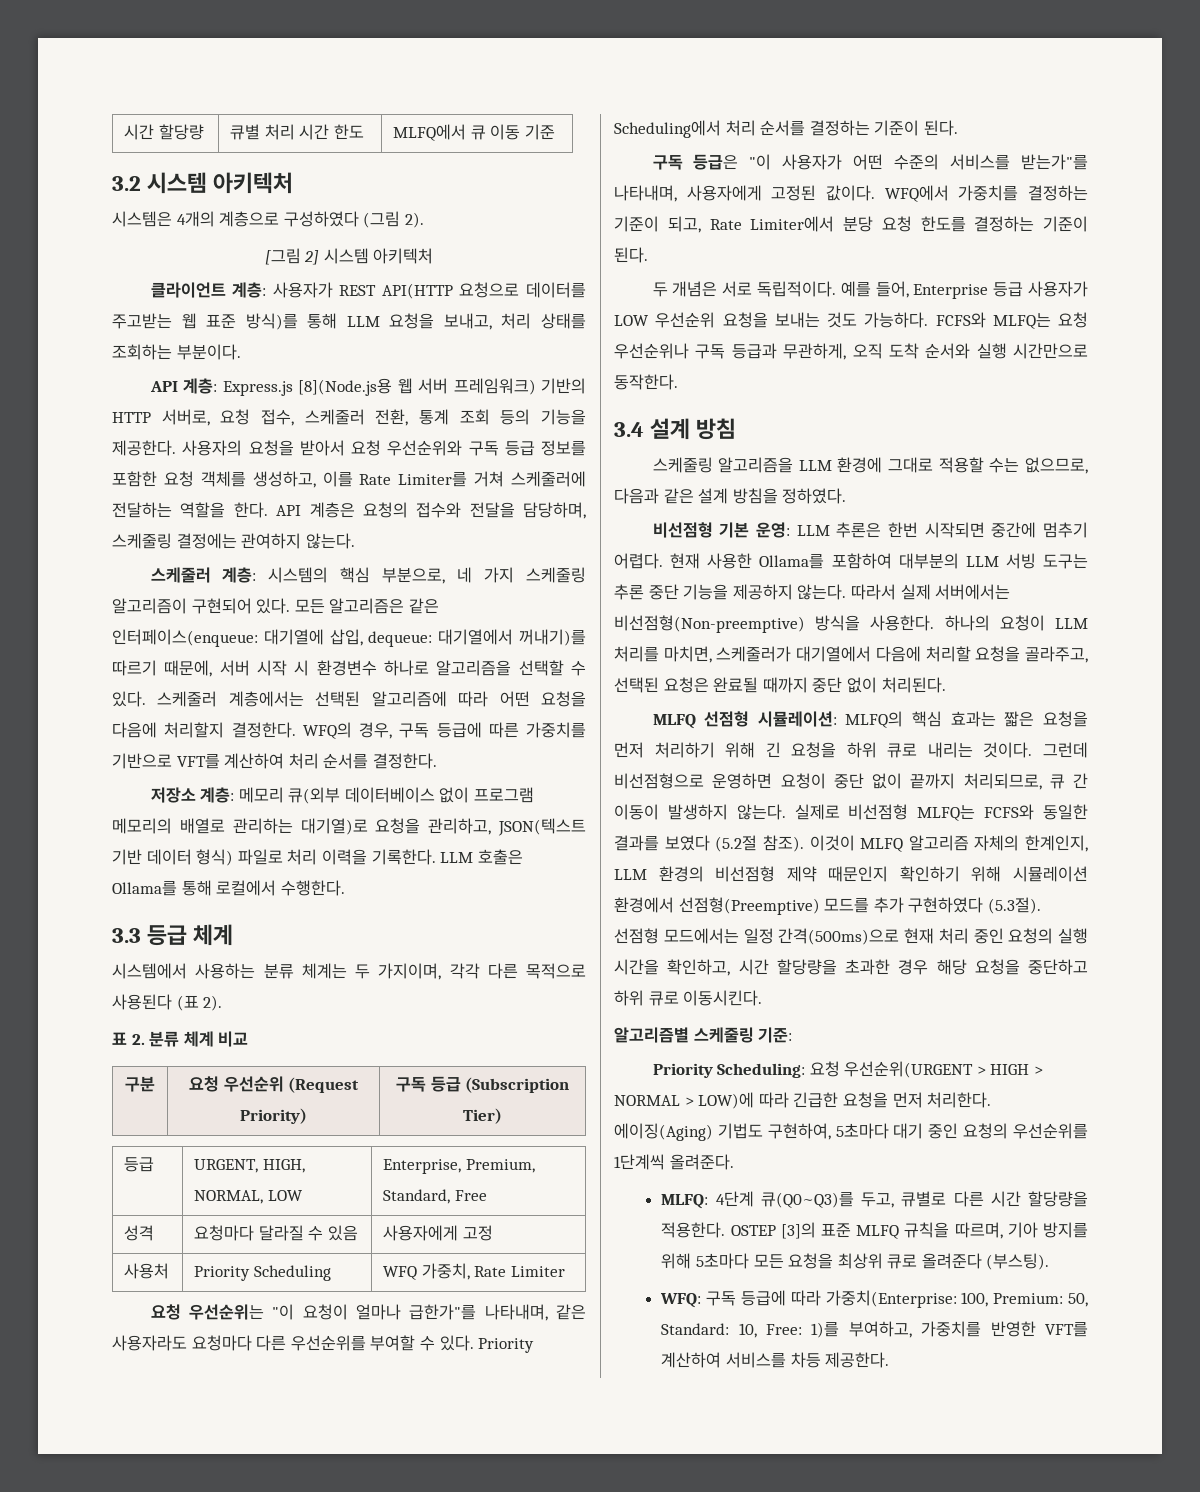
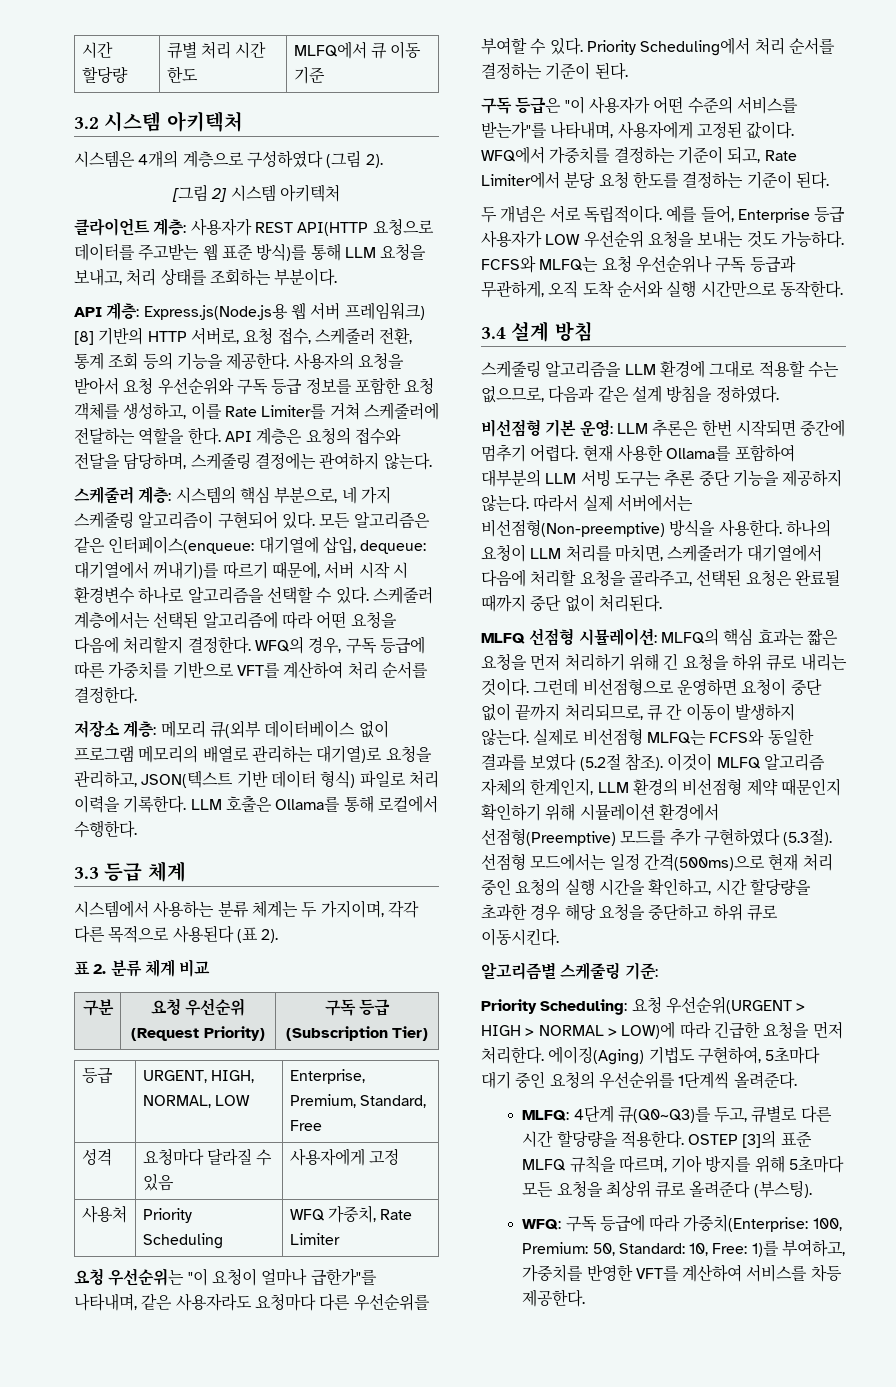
[222,378,392,396] Express.js [8](Node.js용 -> [143,304,288,320] Express.js(Node.js용
(536, 386) none -> [74,331,94,345] [8]

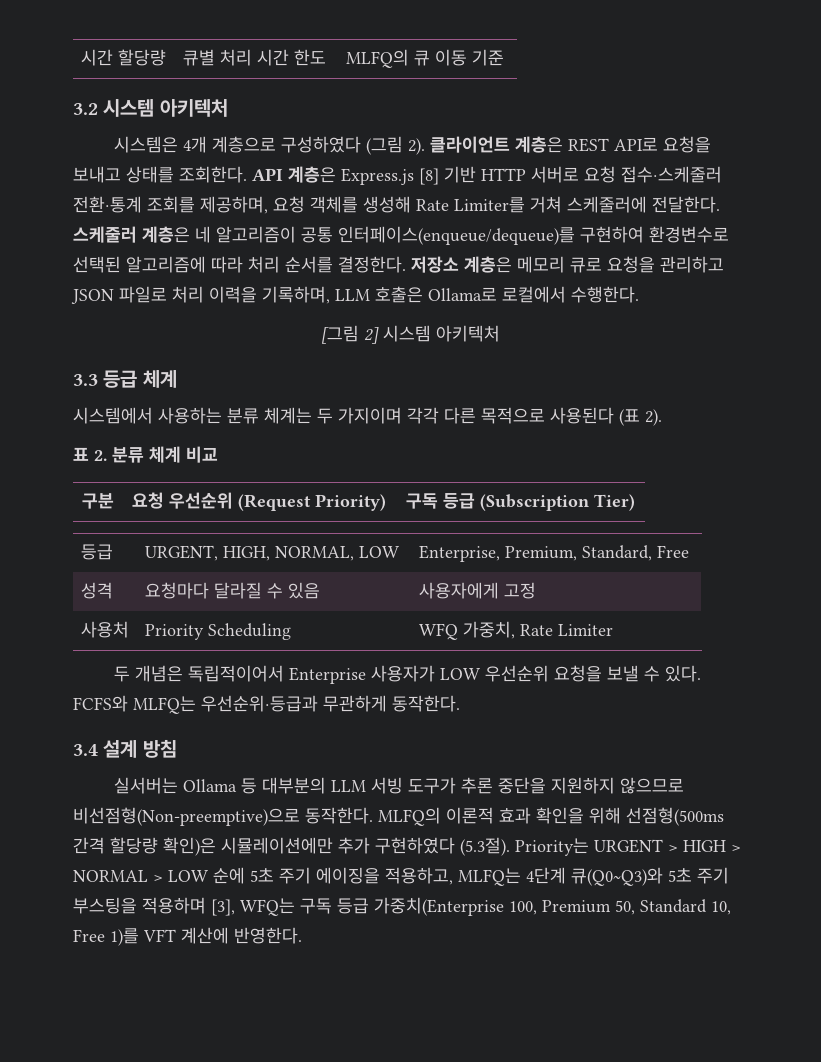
[293,41,367,59] MLFQ에서 -> [345,49,409,68] MLFQ의
[138,150,179,168] 4개의 -> [182,136,207,153] 4개
[172,184,340,202] [74,218,434,236] [74,243,427,261] [74,268,338,286] [74,302,425,320] [74,327,413,345] [74,352,404,370] [74,377,435,395] [74,402,439,420] [74,427,401,445] [74,452,432,470] [74,486,391,504] [74,511,430,529] [74,536,427,554] [74,561,408,579] [74,586,433,604] [74,611,397,629] [74,636,425,654] [74,661,428,679] [74,686,137,704] [74,720,389,738] [74,745,432,763] [74,770,439,788] [74,795,438,813] [74,820,137,838] // [그림 2] 시스템 아키텍처 // 클라이언트 계층: 사용자가 REST API(HTTP 요청으로 데이터를 주고받는 웹 표준 방식)를 통해 LLM 요청을 보내고, 처리 상태를 조회하는 부분이다. // API 계층: Express.js(Node.js용 웹 서버 프레임워크) [8] 기반의 HTTP 서버로, 요청 접수, 스케줄러 전환, 통계 조회 등의 기능을 제공한다. 사용자의 요청을 받아서 요청 우선순위와 구독 등급 정보를 포함한 요청 객체를 생성하고, 이를 Rate Limiter를 거쳐 스케줄러에 전달하는 역할을 한다. API 계층은 요청의 접수와 전달을 담당하며, 스케줄링 결정에는 관여하지 않는다. // 스케줄러 계층: 시스템의 핵심 부분으로, 네 가지 스케줄링 알고리즘이 구현되어 있다. 모든 알고리즘은 같은 인터페이스(enqueue: 대기열에 삽입, dequeue: 대기열에서 꺼내기)를 따르기 때문에, 서버 시작 시 환경변수 하나로 알고리즘을 선택할 수 있다. 스케줄러 계층에서는 선택된 알고리즘에 따라 어떤 요청을 다음에 처리할지 결정한다. WFQ의 경우, 구독 등급에 따른 가중치를 기반으로 VFT를 계산하여 처리 순서를 결정한다. // 저장소 계층: 메모리 큐(외부 데이터베이스 없이 프로그램 메모리의 배열로 관리하는 대기열)로 요청을 관리하고, JSON(텍스트 기반 데이터 형식) 파일로 처리 이력을 기록한다. LLM 호출은 Ollama를 통해 로컬에서 수행한다. -> [429,136,711,153] [73,166,722,185] [73,196,720,214] [73,226,729,245] [73,256,724,273] [71,286,639,304] [321,325,500,344] 클라이언트 계층은 REST API로 요청을 보내고 상태를 조회한다. API 계층은 Express.js [8] 기반 HTTP 서버로 요청 접수·스케줄러 전환·통계 조회를 제공하며, 요청 객체를 생성해 Rate Limiter를 거쳐 스케줄러에 전달한다. 스케줄러 계층은 네 알고리즘이 공통 인터페이스(enqueue/dequeue)를 구현하여 환경변수로 선택된 알고리즘에 따라 처리 순서를 결정한다. 저장소 계층은 메모리 큐로 요청을 관리하고 JSON 파일로 처리 이력을 기록하며, LLM 호출은 Ollama로 로컬에서 수행한다. // [그림 2] 시스템 아키텍처
[320,900,384,918] 가지이며, -> [338,407,402,424] 가지이며
[74,1268,377,1286] [74,1293,430,1311] [481,37,835,56] [481,62,628,80] [481,96,798,114] [481,121,795,139] [481,146,797,164] [481,171,829,189] [481,205,846,223] [481,230,844,248] [481,255,796,273] [481,280,843,298] [481,321,593,342] [481,360,839,378] [481,385,779,403] [481,419,846,437] [481,444,795,462] [481,469,843,487] [481,494,693,512] [481,519,831,537] [481,544,822,562] [481,569,840,587] [481,594,662,612] [481,628,838,646] [481,653,847,671] [481,678,822,696] [481,703,795,721] [481,728,814,746] [481,753,825,771] [481,778,841,796] [481,803,719,821] [481,828,833,846] [481,853,833,871] [481,878,811,896] [481,903,778,921] [481,928,559,946] [481,962,658,980] [481,996,792,1015] 요청 우선순위는 "이 요청이 얼마나 급한가"를 나타내며, 같은 사용자라도 요청마다 다른 우선순위를 부여할 수 있다. Priority Scheduling에서 처리 순서를 결정하는 기준이 된다. // 구독 등급은 "이 사용자가 어떤 수준의 서비스를 받는가"를 나타내며, 사용자에게 고정된 값이다. WFQ에서 가중치를 결정하는 기준이 되고, Rate Limiter에서 분당 요청 한도를 결정하는 기준이 된다. // 두 개념은 서로 독립적이다. 예를 들어, Enterprise 등급 사용자가 LOW 우선순위 요청을 보내는 것도 가능하다. FCFS와 MLFQ는 요청 우선순위나 구독 등급과 무관하게, 오직 도착 순서와 실행 시간만으로 동작한다. // 3.4 설계 방침 // 스케줄링 알고리즘을 LLM 환경에 그대로 적용할 수는 없으므로, 다음과 같은 설계 방침을 정하였다. // 비선점형 기본 운영: LLM 추론은 한번 시작되면 중간에 멈추기 어렵다. 현재 사용한 Ollama를 포함하여 대부분의 LLM 서빙 도구는 추론 중단 기능을 제공하지 않는다. 따라서 실제 서버에서는 비선점형(Non-preemptive) 방식을 사용한다. 하나의 요청이 LLM 처리를 마치면, 스케줄러가 대기열에서 다음에 처리할 요청을 골라주고, 선택된 요청은 완료될 때까지 중단 없이 처리된다. // MLFQ 선점형 시뮬레이션: MLFQ의 핵심 효과는 짧은 요청을 먼저 처리하기 위해 긴 요청을 하위 큐로 내리는 것이다. 그런데 비선점형으로 운영하면 요청이 중단 없이 끝까지 처리되므로, 큐 간 이동이 발생하지 않는다. 실제로 비선점형 MLFQ는 FCFS와 동일한 결과를 보였다 (5.2절 참조). 이것이 MLFQ 알고리즘 자체의 한계인지, LLM 환경의 비선점형 제약 때문인지 확인하기 위해 시뮬레이션 환경에서 선점형(Preemptive) 모드를 추가 구현하였다 (5.3절). 선점형 모드에서는 일정 간격(500ms)으로 현재 처리 중인 요청의 실행 시간을 확인하고, 시간 할당량을 초과한 경우 해당 요청을 중단하고 하위 큐로 이동시킨다. // 알고리즘별 스케줄링 기준: // Priority Scheduling: 요청 우선순위(URGENT -> [113,665,701,684] [73,695,460,714] [73,739,177,758] [113,777,684,794] [73,807,724,826] [73,837,663,856] 두 개념은 독립적이어서 Enterprise 사용자가 LOW 우선순위 요청을 보낼 수 있다. FCFS와 MLFQ는 우선순위·등급과 무관하게 동작한다. // 3.4 설계 방침 // 실서버는 Ollama 등 대부분의 LLM 서빙 도구가 추론 중단을 지원하지 않으므로 비선점형(Non-preemptive)으로 동작한다. MLFQ의 이론적 효과 확인을 위해 선점형(500ms 간격 할당량 확인)은 시뮬레이션에만 추가 구현하였다 (5.3절). Priority는 URGENT
[621,1021,843,1039] [481,1046,821,1065] [481,1071,797,1089] [522,1105,832,1123] [522,1130,812,1148] [522,1155,845,1173] [522,1180,812,1198] [522,1214,842,1232] [522,1239,846,1257] [522,1264,842,1282] [522,1289,586,1307] LOW)에 따라 긴급한 요청을 먼저 처리한다. 에이징(Aging) 기법도 구현하여, 5초마다 대기 중인 요청의 우선순위를 1단계씩 올려준다. // MLFQ: 4단계 큐(Q0~Q3)를 두고, 큐별로 다른 시간 할당량을 적용한다. OSTEP [3]의 표준 MLFQ 규칙을 따르며, 기아 방지를 위해 5초마다 모든 요청을 최상위 큐로 올려준다 (부스팅). // WFQ: 구독 등급에 따라 가중치(Enterprise: 100, Premium: 50, Standard: 10, Free: 1)를 부여하고, 가중치를 반영한 VFT를 계산하여 서비스를 차등 제공한다. -> [168,867,729,886] [73,897,731,916] [73,927,302,946] LOW 순에 5초 주기 에이징을 적용하고, MLFQ는 4단계 큐(Q0~Q3)와 5초 주기 부스팅을 적용하며 [3], WFQ는 구독 등급 가중치(Enterprise 100, Premium 50, Standard 10, Free 1)를 VFT 계산에 반영한다.

